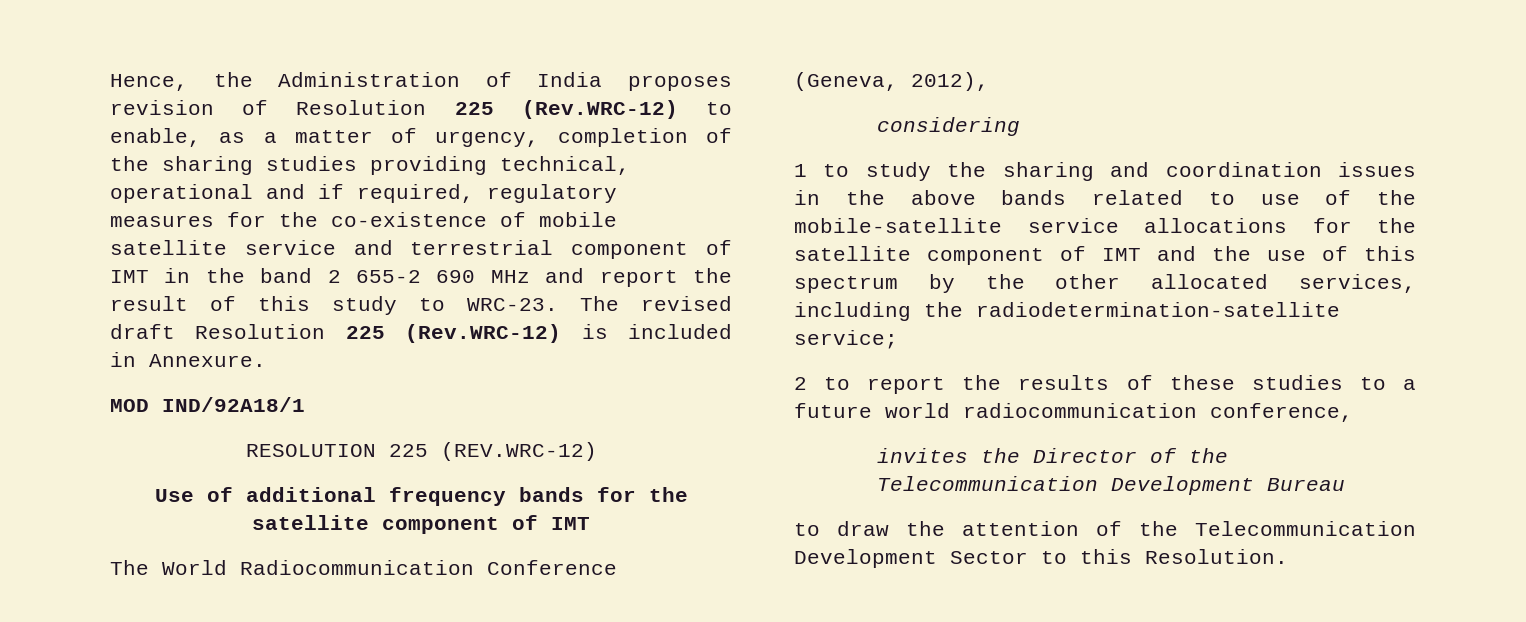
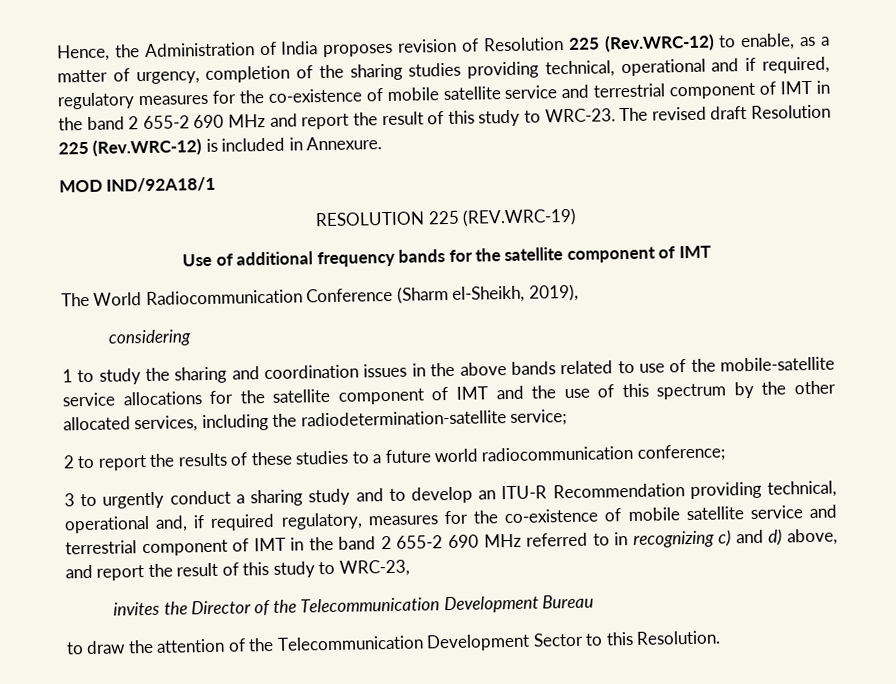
[440,442,597,461] (REV.WRC-12) -> [461,207,577,227] (REV.WRC-19)
[794,72,989,91] (Geneva, 2012), -> [396,283,579,304] (Sharm el-Sheikh, 2019),
[1210,403,1353,422] conference, -> [636,444,726,462] [64,480,837,509] [64,504,838,534] [65,528,838,557] [65,559,410,581] conference; // 3 to urgently conduct a sharing study and to develop an ITU-R Recommendation providing technical, operational and, if required regulatory, measures for the co-existence of mobile satellite service and terrestrial component of IMT in the band 2 655-2 690 MHz referred to in recognizing c) and d) above, and report the result of this study to WRC-23,

